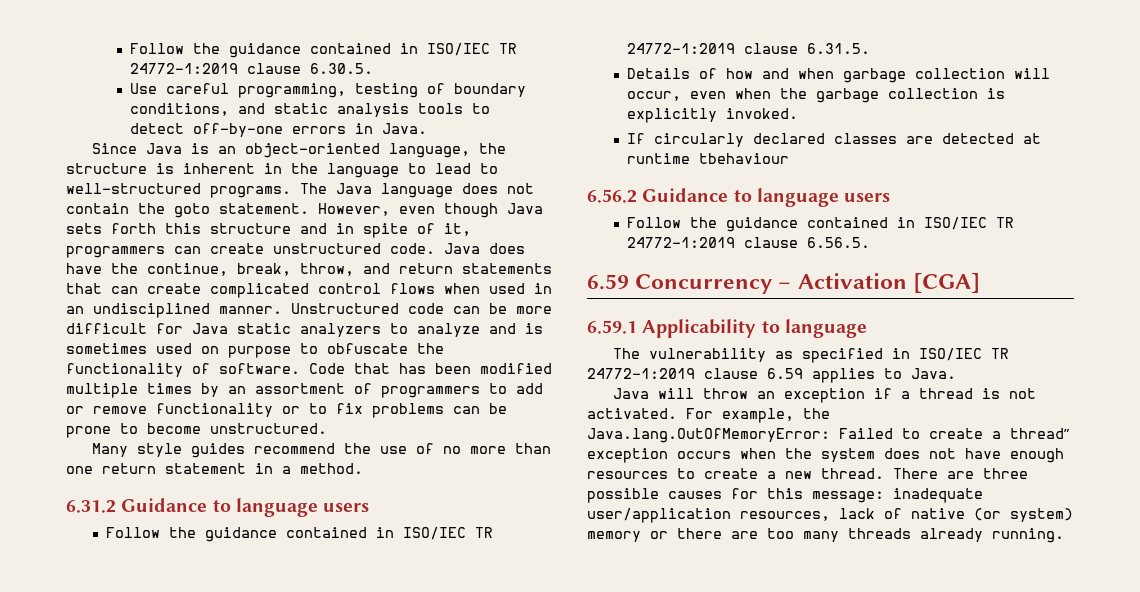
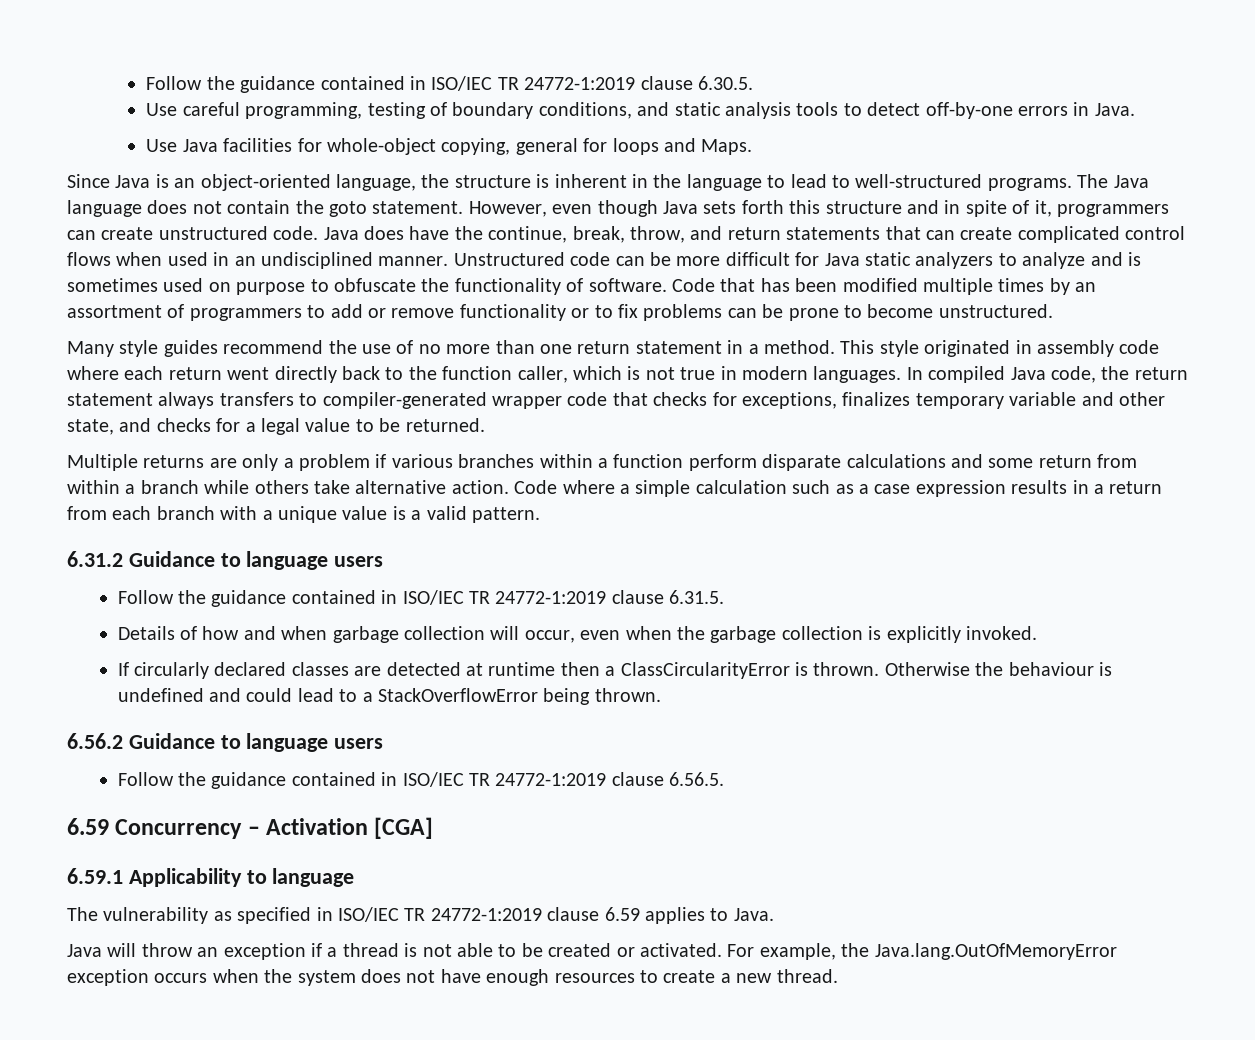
(428, 128) none -> [146,138,753,155] // Use Java facilities for whole-object copying, general for loops and Maps.
(363, 468) none -> [840,340,1160,357] [67,366,1188,383] [67,392,1165,409] [67,418,485,435] [67,454,1138,471] [67,480,1163,497] [67,506,540,523] This style originated in assembly code where each return went directly back to the function caller, which is not true in modern languages. In compiled Java code, the return statement always transfers to compiler-generated wrapper code that checks for exceptions, finalizes temporary variable and other state, and checks for a legal value to be returned. // Multiple returns are only a problem if various branches within a function perform disparate calculations and some return from within a branch while others take alternative action. Code where a simple calculation such as a case expression results in a return from each branch with a unique value is a valid pattern.
[699,153,790,164] tbehaviour -> [560,662,1113,679] [117,688,661,705] then a ClassCircularityError is thrown. Otherwise the behaviour is undefined and could lead to a StackOverflowError being thrown.
[587,408,830,423] [587,428,1070,443] activated. For example, the Java.lang.OutOfMemoryError: Failed to create a thread” -> [456,943,1117,960] able to be created or activated. For example, the Java.lang.OutOfMemoryError
[893,468,1028,479] [587,488,983,503] [587,508,1073,523] [587,528,1064,543] There are three possible causes for this message: inadequate user/application resources, lack of native (or system) memory or there are too many threads already running. -> (838, 976) none

